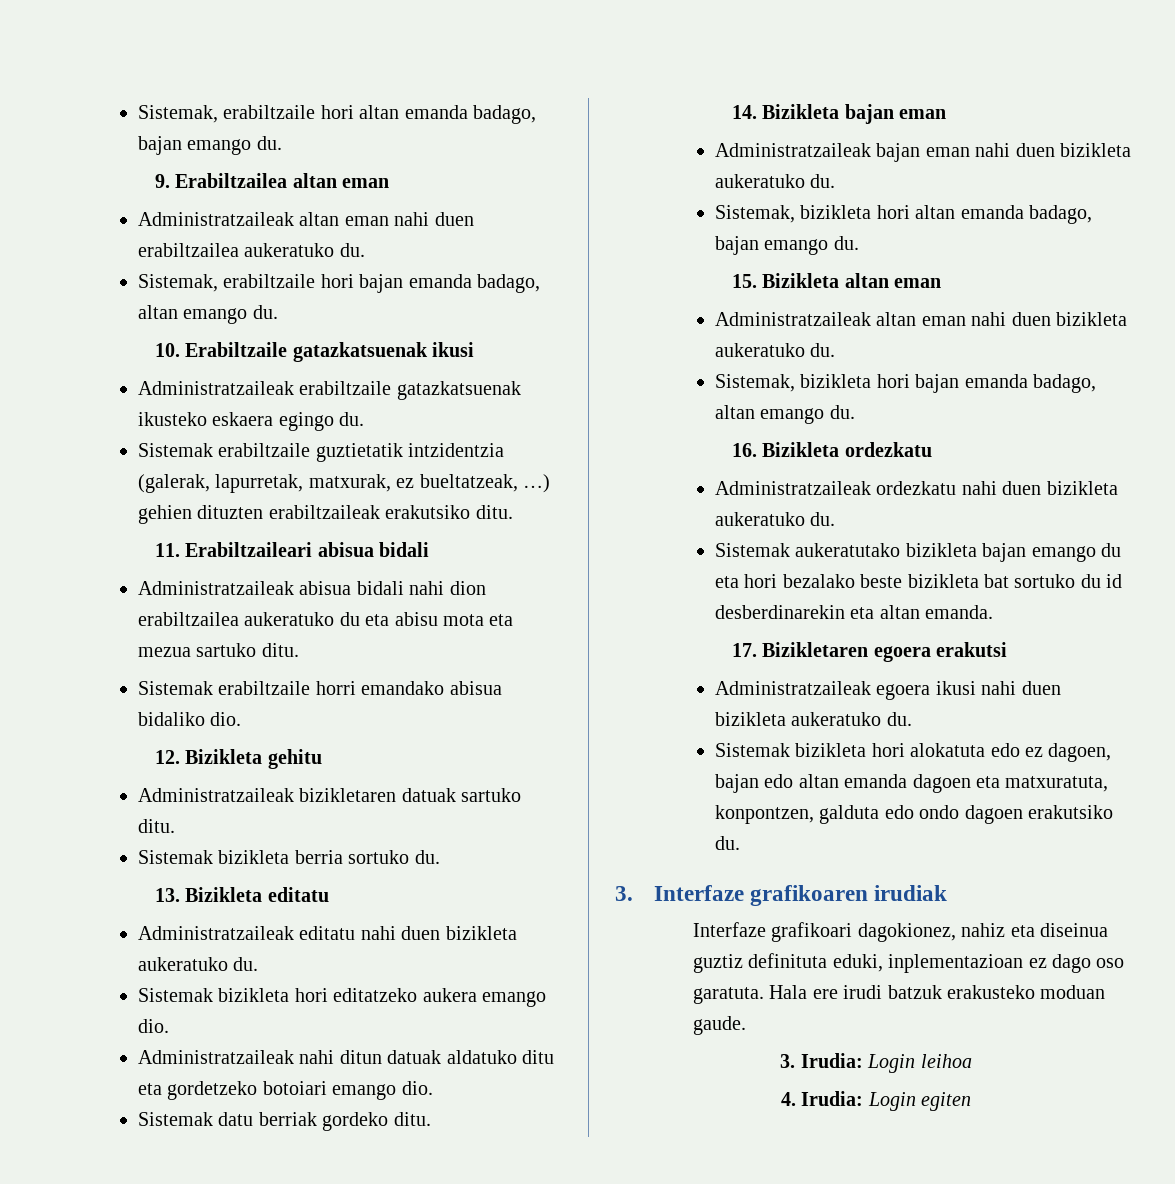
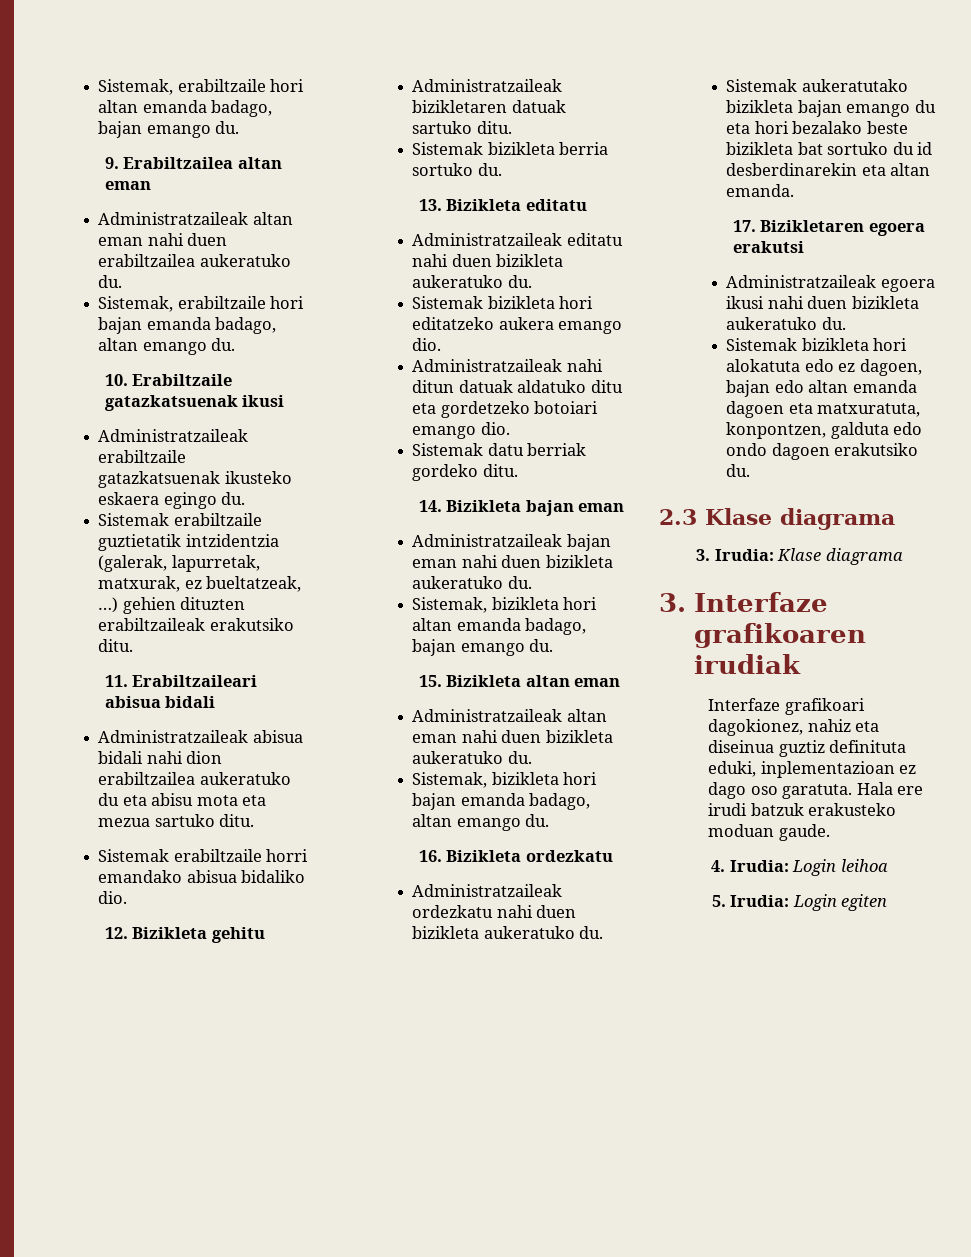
(741, 843) none -> [659,508,896,530] [696,548,903,565] // 2.3 Klase diagrama // 3. Irudia: Klase diagrama
[780,1054,796,1068] 3. -> [711,860,726,872] 4.
[780,1092,796,1106] 4. -> [711,895,726,907] 5.

